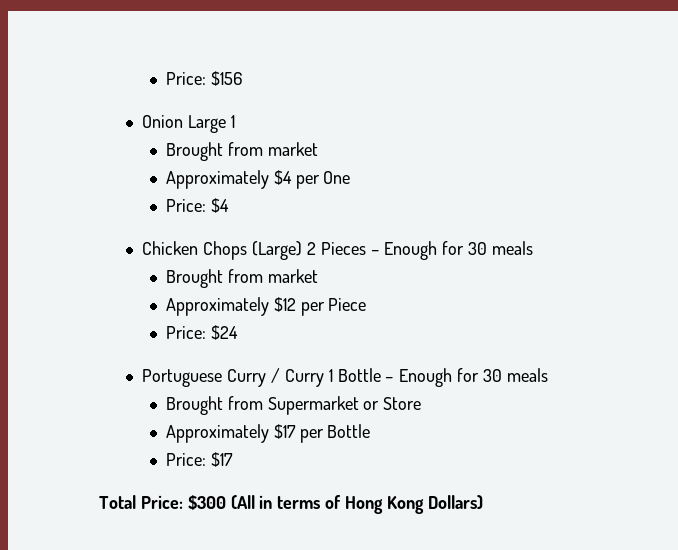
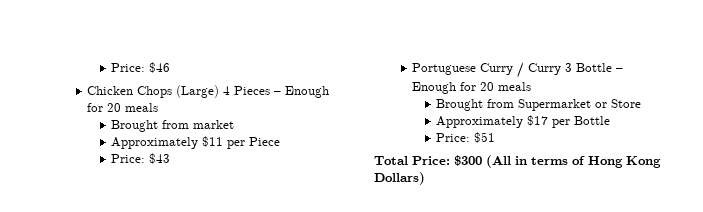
[165,71,242,86] [142,115,236,133] [165,142,318,161] [165,170,351,189] [165,198,229,213] Price: $156 // Onion Large 1 // Brought from market // Approximately $4 per One // Price: $4 -> [111,62,171,73] Price: $46
[306,242,316,255] 2 -> [223,86,231,95] 4
[468,242,488,255] 30 -> [107,103,122,112] 20
[273,297,296,312] $12 -> [202,136,224,147] $11
[210,325,238,340] $24 -> [149,153,171,164] $43
[328,369,333,382] 1 -> [565,63,573,72] 3
[483,369,503,382] 30 -> [480,82,495,91] 20
[210,452,233,467] $17 -> [474,132,496,143] $51

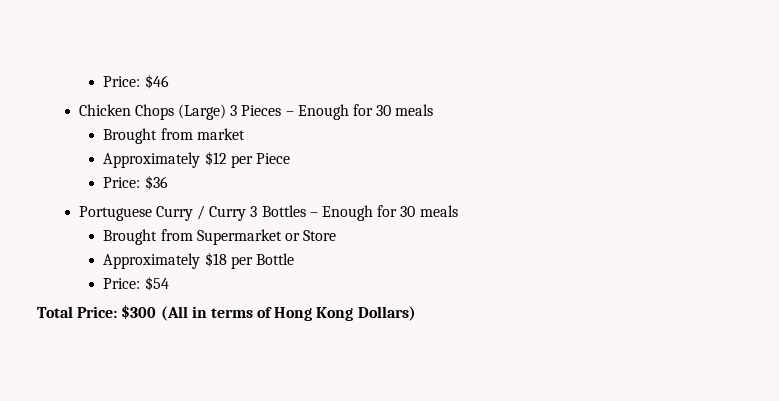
[223,86,231,95] 4 -> [230,105,238,116] 3
[107,103,122,112] 20 -> [376,105,392,116] 30
[202,136,224,147] $11 -> [204,151,227,166] $12
[149,153,171,164] $43 -> [144,175,168,190] $36
[576,63,624,72] [412,82,495,94] Bottle – Enough for 20 -> [261,205,416,221] Bottles – Enough for 30
[527,115,549,126] $17 -> [204,252,227,267] $18
[474,132,496,143] $51 -> [144,276,169,291] $54

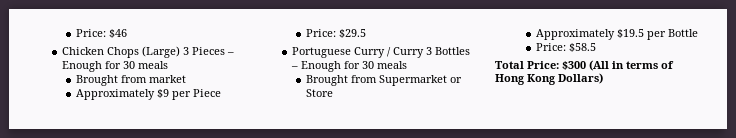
[204,151,227,166] $12 -> [157,89,170,98] $9
[144,175,168,190] $36 -> [339,29,367,38] $29.5
[204,252,227,267] $18 -> [617,29,645,38] $19.5
[144,276,169,291] $54 -> [569,43,597,52] $58.5

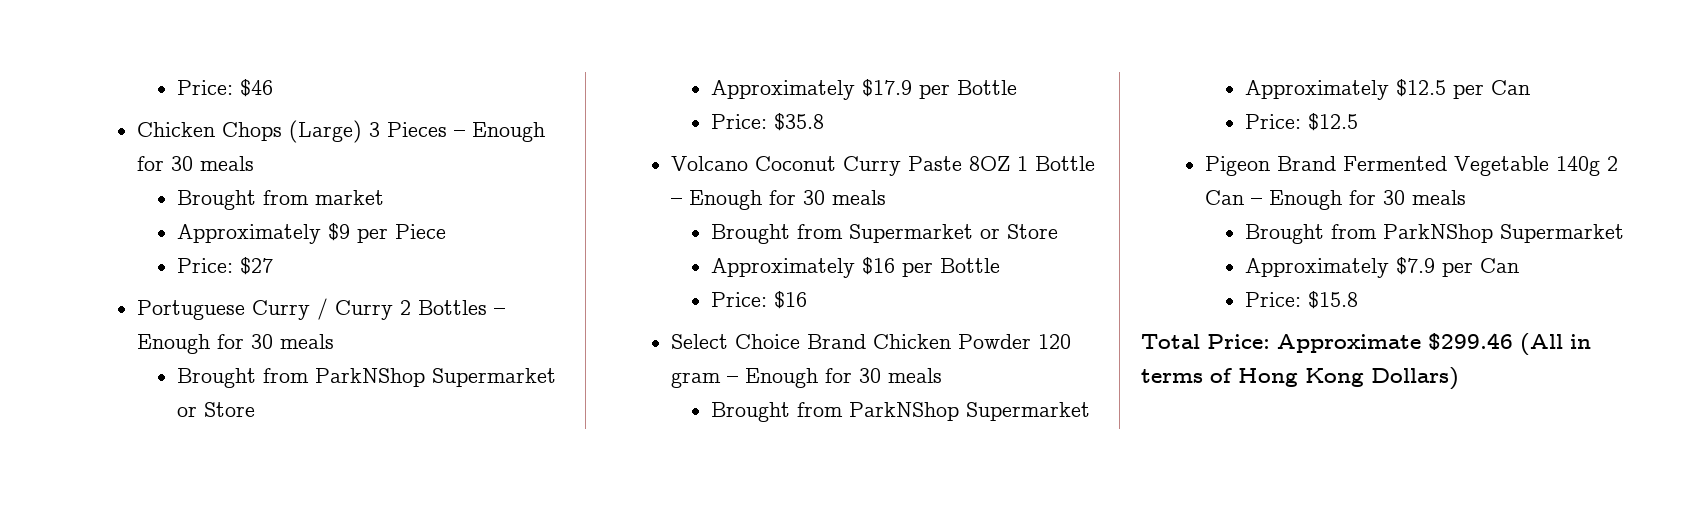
[339,29,367,38] $29.5 -> [240,257,274,275] $27
[425,47,432,55] 3 -> [400,300,412,315] 2
(407, 65) none -> [177,368,557,388] [177,402,256,417] [711,79,1018,100] [711,113,825,131] [671,156,1096,176] [671,190,887,210] // Brought from ParkNShop Supermarket or Store // Approximately $17.9 per Bottle // Price: $35.8 // Volcano Coconut Curry Paste 8OZ 1 Bottle – Enough for 30 meals
[617,29,699,40] [536,43,597,52] $19.5 per Bottle // Price: $58.5 -> [862,257,1001,277] [711,291,808,309] [671,334,1072,349] [671,368,943,388] [711,402,1091,422] [1245,79,1531,100] [1245,113,1359,131] [1205,156,1619,176] [1205,190,1467,210] [1245,224,1625,244] [1245,257,1520,278] [1245,291,1359,309] $16 per Bottle // Price: $16 // Select Choice Brand Chicken Powder 120 gram – Enough for 30 meals // Brought from ParkNShop Supermarket // Approximately $12.5 per Can // Price: $12.5 // Pigeon Brand Fermented Vegetable 140g 2 Can – Enough for 30 meals // Brought from ParkNShop Supermarket // Approximately $7.9 per Can // Price: $15.8
[562,61,586,70] $300 -> [1277,333,1513,353] Approximate $299.46

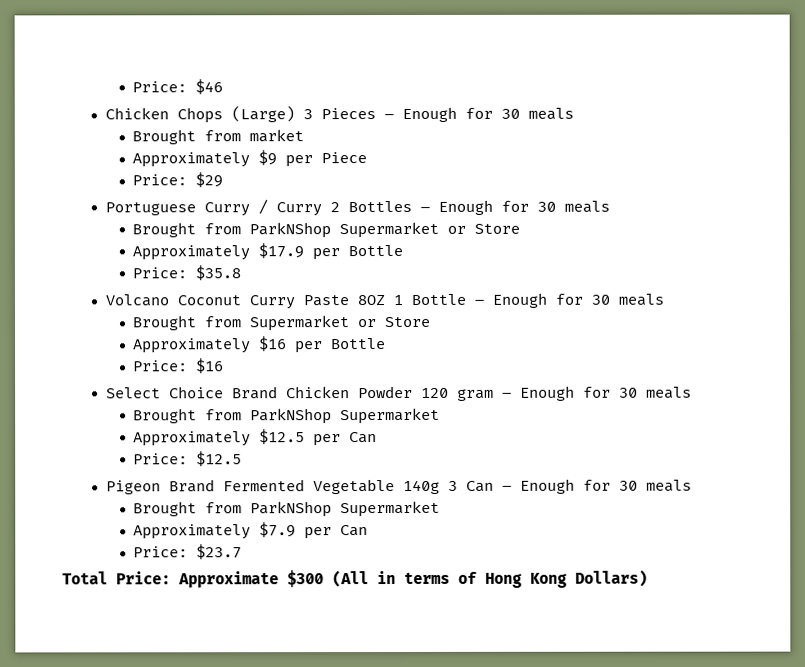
[240,257,274,275] $27 -> [195,172,224,188] $29
[1607,156,1619,171] 2 -> [447,480,458,491] 3
[1308,291,1359,309] $15.8 -> [196,544,243,560] $23.7
[1428,333,1513,350] $299.46 -> [287,570,324,588] $300

